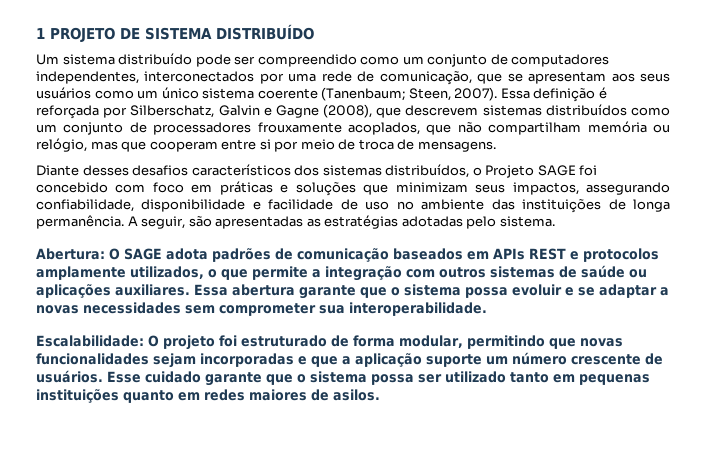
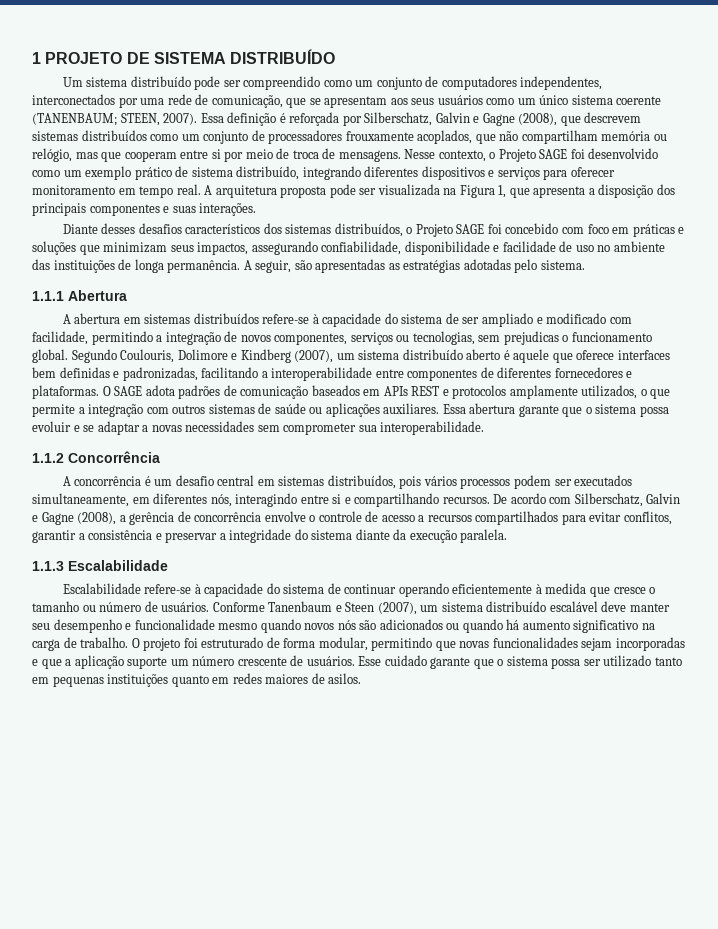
[321,87,451,101] (Tanenbaum; Steen, -> [32,113,160,126] (TANENBAUM; STEEN,
(496, 146) none -> [404,148,659,162] [32,166,615,180] [32,184,675,198] [32,203,257,216] Nesse contexto, o Projeto SAGE foi desenvolvido como um exemplo prático de sistema distribuído, integrando diferentes dispositivos e serviços para oferecer monitoramento em tempo real. A arquitetura proposta pode ser visualizada na Figura 1, que apresenta a disposição dos principais componentes e suas interações.
[36,248,105,260] Abertura: -> [32,290,127,301] [62,313,632,327] [32,331,652,345] [32,349,670,363] [32,367,633,381] [32,385,99,399] 1.1.1 Abertura // A abertura em sistemas distribuídos refere-se à capacidade do sistema de ser ampliado e modificado com facilidade, permitindo a integração de novos componentes, serviços ou tecnologias, sem prejudicas o funcionamento global. Segundo Coulouris, Dolimore e Kindberg (2007), um sistema distribuído aberto é aquele que oferece interfaces bem definidas e padronizadas, facilitando a interoperabilidade entre componentes de diferentes fornecedores e plataformas.
[36,335,144,347] Escalabilidade: -> [32,451,160,463] [62,475,633,489] [32,493,681,507] [32,511,672,525] [32,529,508,543] [32,560,168,571] [62,583,656,597] [32,601,670,615] [32,619,655,633] [32,637,129,651] 1.1.2 Concorrência // A concorrência é um desafio central em sistemas distribuídos, pois vários processos podem ser executados simultaneamente, em diferentes nós, interagindo entre si e compartilhando recursos. De acordo com Silberschatz, Galvin e Gagne (2008), a gerência de concorrência envolve o controle de acesso a recursos compartilhados para evitar conflitos, garantir a consistência e preservar a integridade do sistema diante da execução paralela. // 1.1.3 Escalabilidade // Escalabilidade refere-se à capacidade do sistema de continuar operando eficientemente à medida que cresce o tamanho ou número de usuários. Conforme Tanenbaum e Steen (2007), um sistema distribuído escalável deve manter seu desempenho e funcionalidade mesmo quando novos nós são adicionados ou quando há aumento significativo na carga de trabalho.

